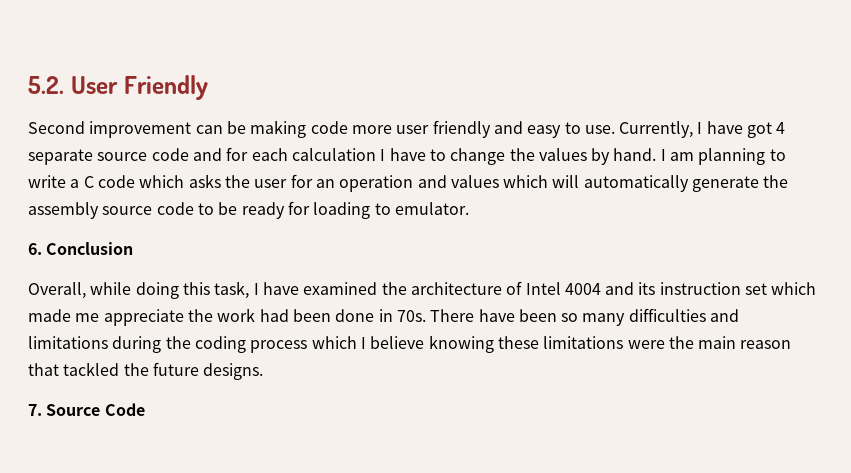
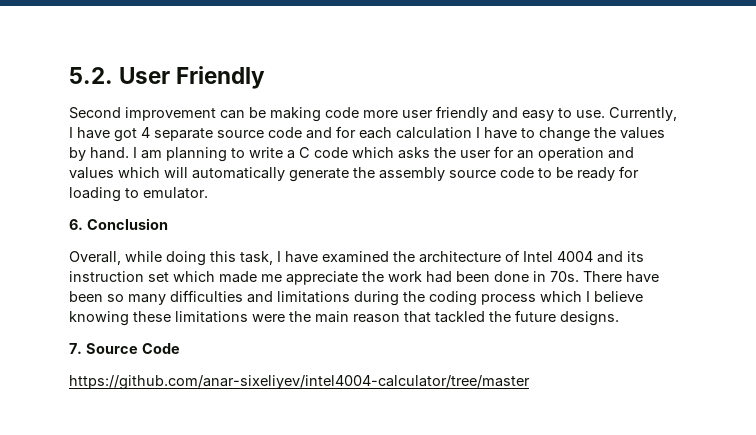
(145, 409) none -> [69,375,530,390] // https://github.com/anar-sixeliyev/intel4004-calculator/tree/master

